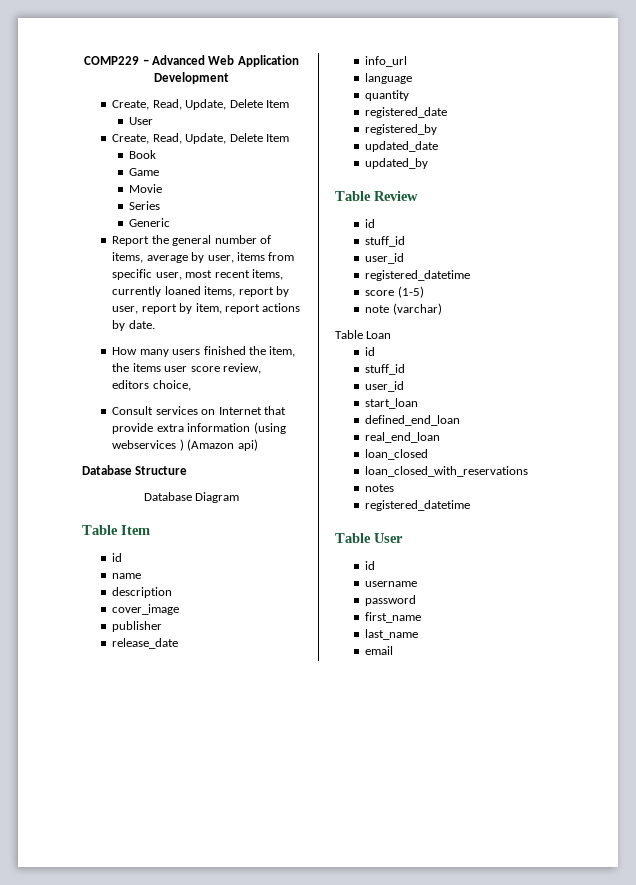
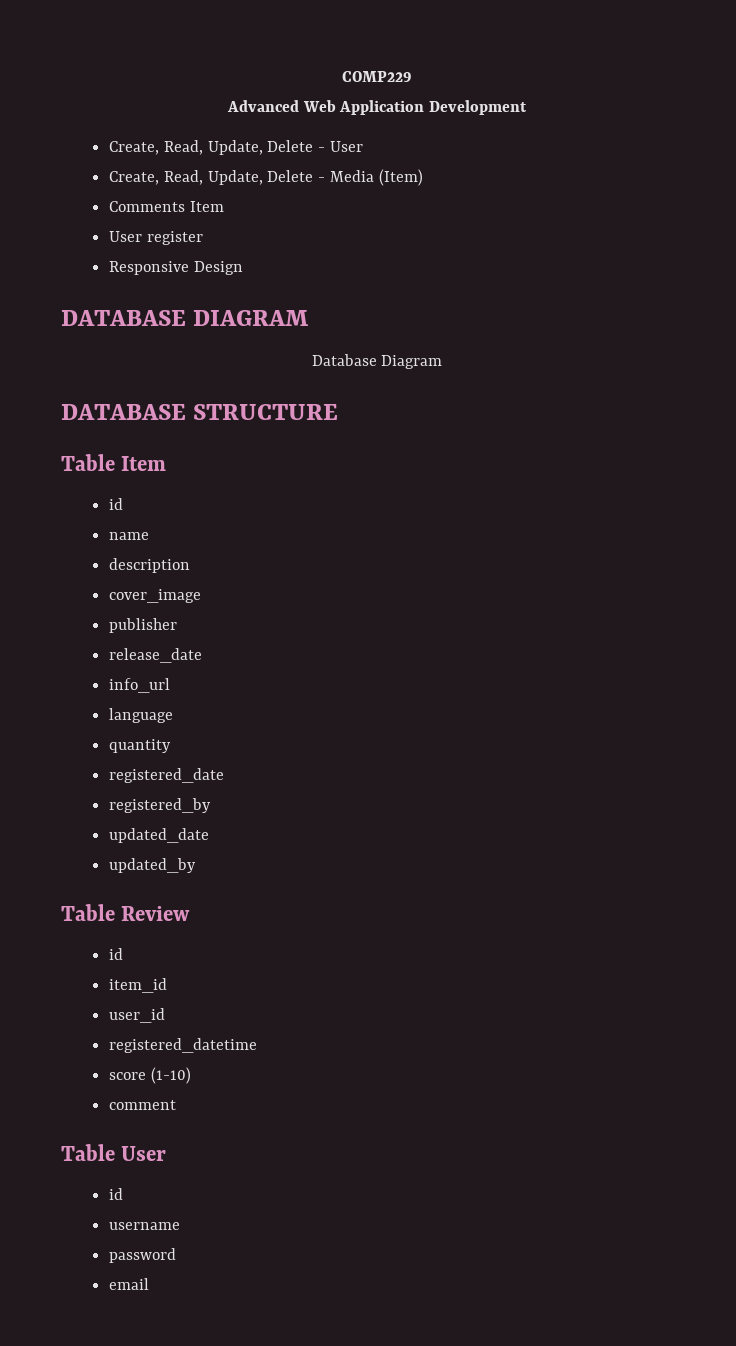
[142,59,149,65] – -> (412, 76) //
[265,100,289,108] Item // -> [318,147,326,152] -
[265,134,289,142] [129,150,157,159] [129,168,160,176] [129,184,163,193] [129,201,161,210] [129,218,171,227] [112,235,271,246] [112,252,295,263] [112,269,283,280] [112,286,289,297] [112,303,301,314] [112,320,155,331] [112,346,296,357] [112,363,261,374] [112,380,191,391] [112,406,286,415] [112,422,286,434] [112,439,258,451] [82,465,188,475] Item // Book // Game // Movie // Series // Generic // Report the general number of items, average by user, items from specific user, most recent items, currently loaned items, report by user, report by item, report actions by date. // How many users finished the item, the items user score review, editors choice, // Consult services on Internet that provide extra information (using webservices ) (Amazon api) // Database Structure -> [318,169,423,186] [109,201,224,212] [109,231,203,245] [109,261,243,275] [61,310,310,326] - Media (Item) // Comments Item // User register // Responsive Design // DATABASE DIAGRAM
(240, 497) none -> [61,404,339,420] // DATABASE STRUCTURE
[365,236,406,247] stuff_id -> [109,978,168,993] item_id
[397,286,424,298] [365,303,442,315] [335,330,392,339] [365,347,376,356] [365,364,406,375] [365,381,405,392] [365,398,419,409] [365,415,461,426] [365,432,441,443] [365,449,429,460] [365,466,529,477] [365,484,395,492] [365,500,471,511] (1-5) // note (varchar) // Table Loan // id // stuff_id // user_id // start_loan // defined_end_loan // real_end_loan // loan_closed // loan_closed_with_reservations // notes // registered_datetime -> [150,1067,191,1084] [109,1100,177,1110] (1-10) // comment
[365,612,422,623] [365,629,419,640] // first_name // last_name -> (177, 1255) none

